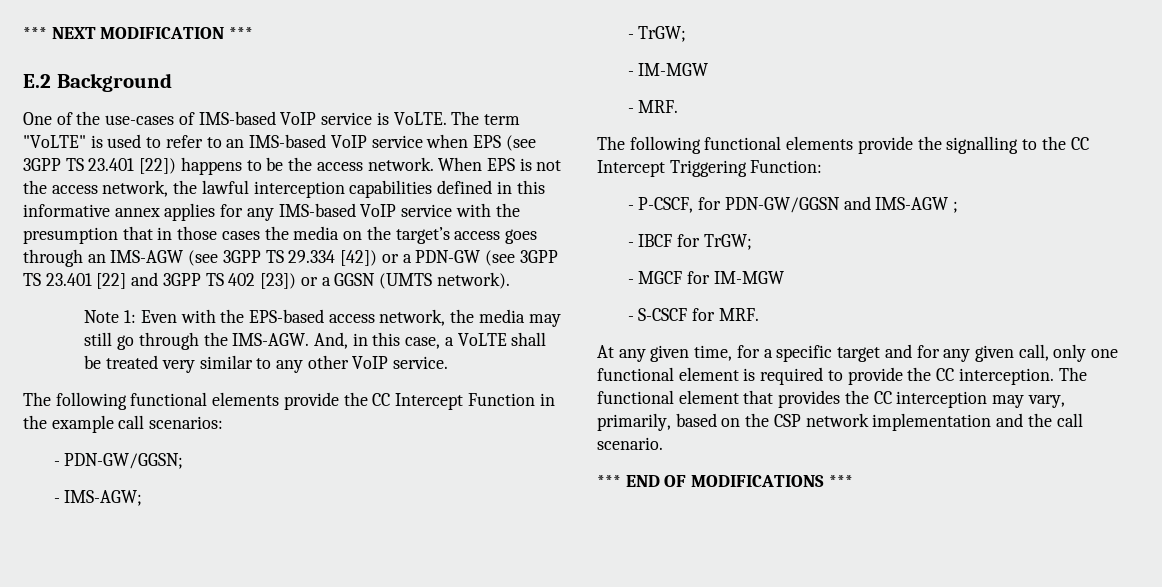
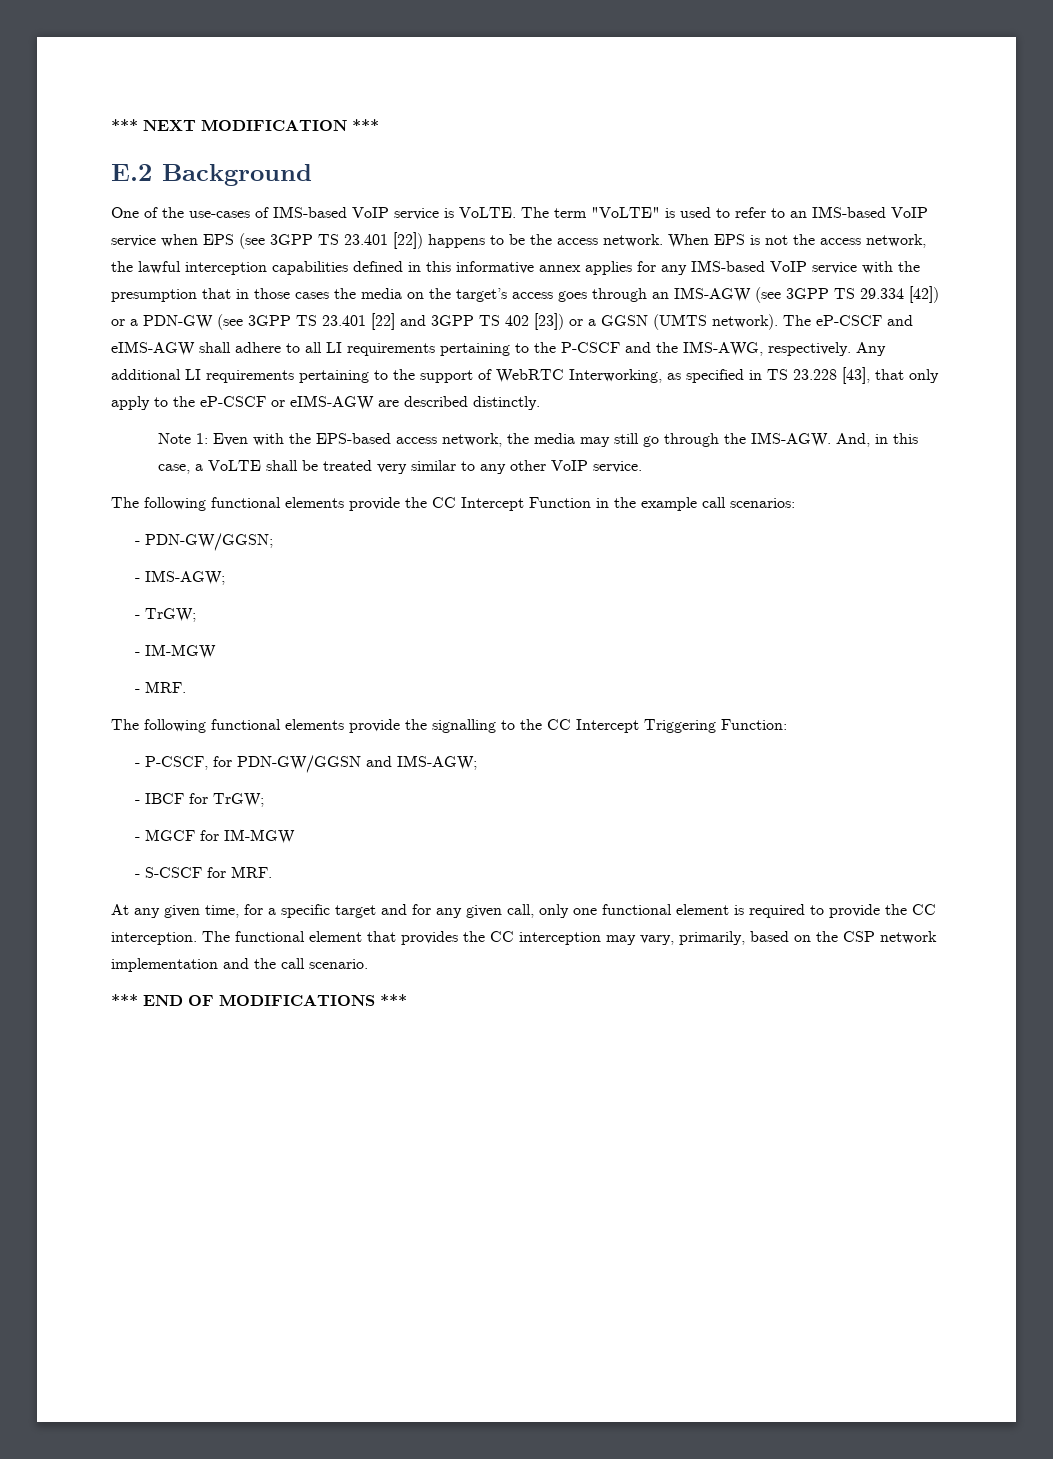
(510, 280) none -> [783,315,913,326] [111,341,886,356] [111,367,939,384] [111,395,540,410] The eP-CSCF and eIMS-AGW shall adhere to all LI requirements pertaining to the P-CSCF and the IMS-AWG, respectively. Any additional LI requirements pertaining to the support of WebRTC Interworking, as specified in TS 23.228 [43], that only apply to the eP-CSCF or eIMS-AGW are described distinctly.
[875,197,959,213] IMS-AGW ; -> [396,755,477,770] IMS-AGW;

